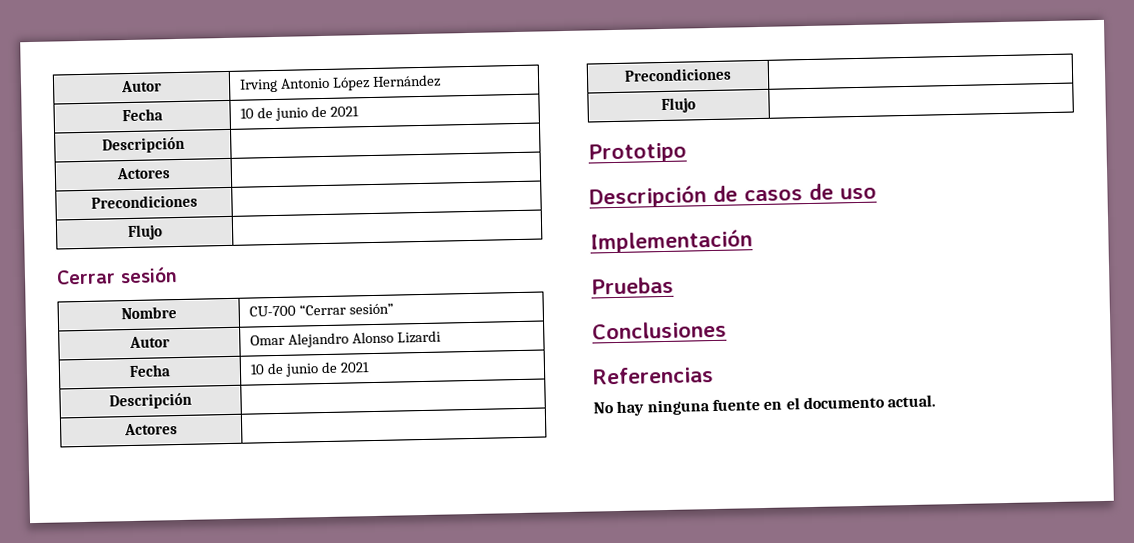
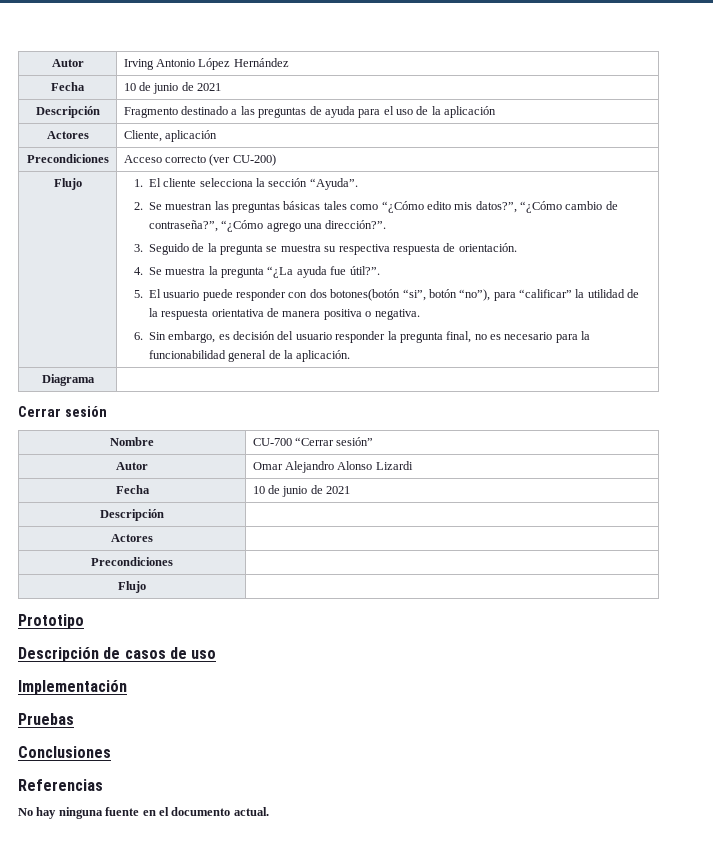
[115,167,170,180] [90,194,198,209] [126,224,163,241] // Actores | // Precondiciones | // Flujo -> [123,106,497,118] [46,131,89,139] [123,130,218,142] [26,154,109,163] [123,154,276,166] [53,178,82,190] [133,178,358,190] [133,201,618,213] [148,220,387,232] [133,243,517,255] [133,266,380,278] [133,289,640,301] [148,308,420,320] [133,331,591,343] [148,350,351,362] [41,374,95,386] Fragmento destinado a las preguntas de ayuda para el uso de la aplicación // Actores | Cliente, aplicación // Precondiciones | Acceso correcto (ver CU-200) // Flujo | 1. El cliente selecciona la sección “Ayuda”. // 2. Se muestran las preguntas básicas tales como “¿Cómo edito mis datos?”, “¿Cómo cambio de contraseña?”, “¿Cómo agrego una dirección?”. // 3. Seguido de la pregunta se muestra su respectiva respuesta de orientación. // 4. Se muestra la pregunta “¿La ayuda fue útil?”. // 5. El usuario puede responder con dos botones(botón “si”, botón “no”), para “calificar” la utilidad de la respuesta orientativa de manera positiva o negativa. // 6. Sin embargo, es decisión del usuario responder la pregunta final, no es necesario para la funcionabilidad general de la aplicación. // Diagrama

